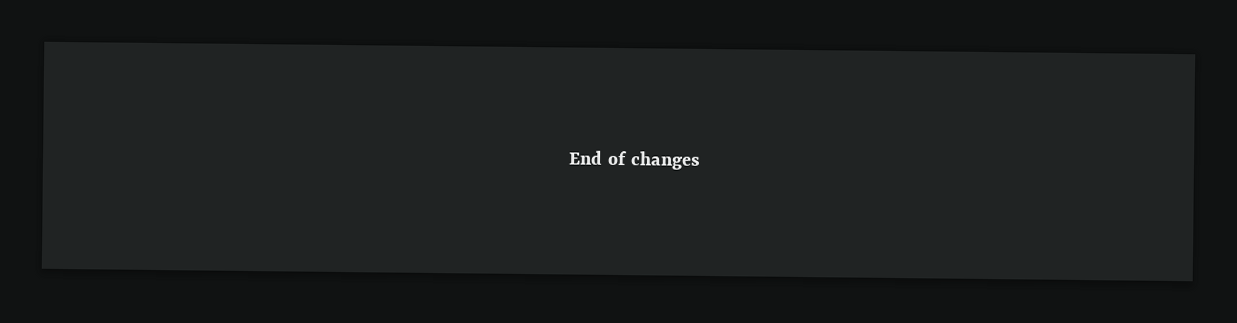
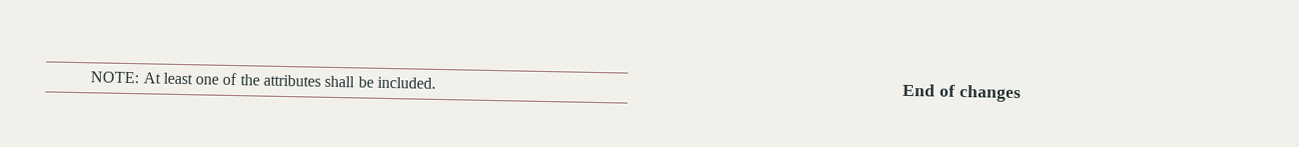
(568, 157) none -> [90,71,437,89] NOTE: At least one of the attributes shall be included. //

